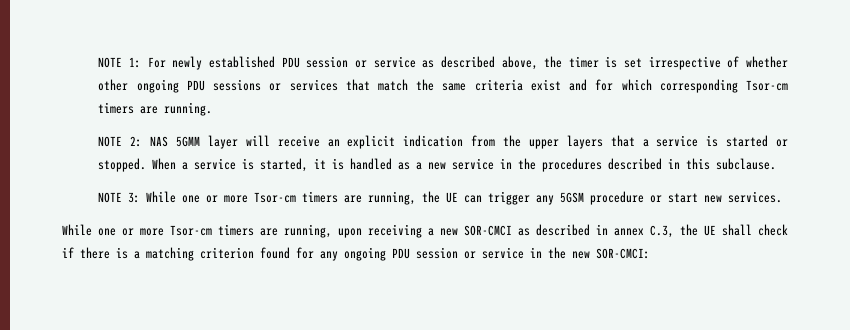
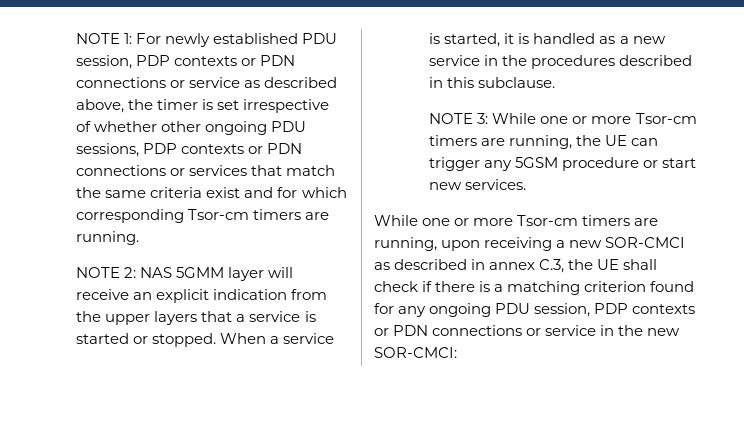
[306,56,349,68] session -> [76,55,296,69] [76,77,167,88] session, PDP contexts or PDN connections
[213,79,262,91] sessions -> [76,143,303,157] [76,165,167,176] sessions, PDP contexts or PDN connections
[416,247,458,259] session -> [534,303,696,317] [374,325,523,336] session, PDP contexts or PDN connections

